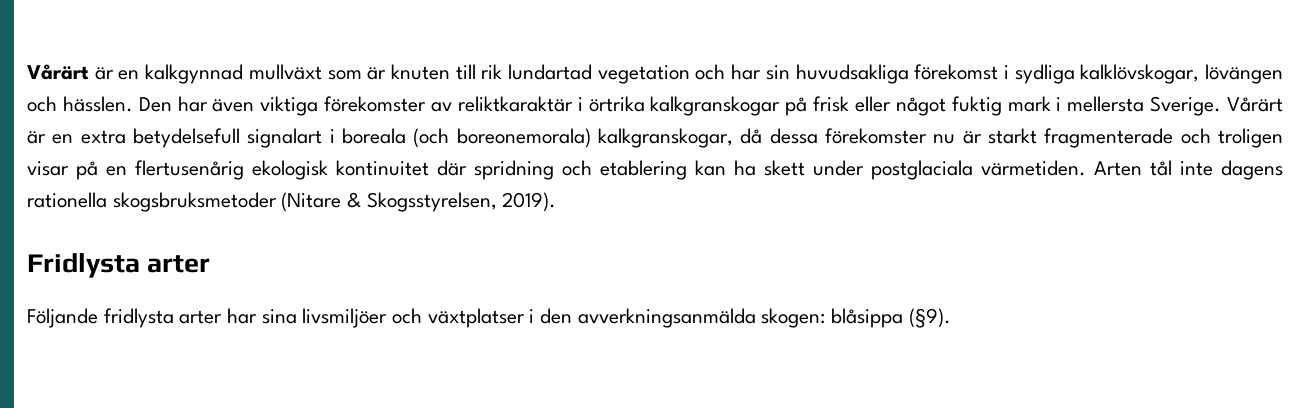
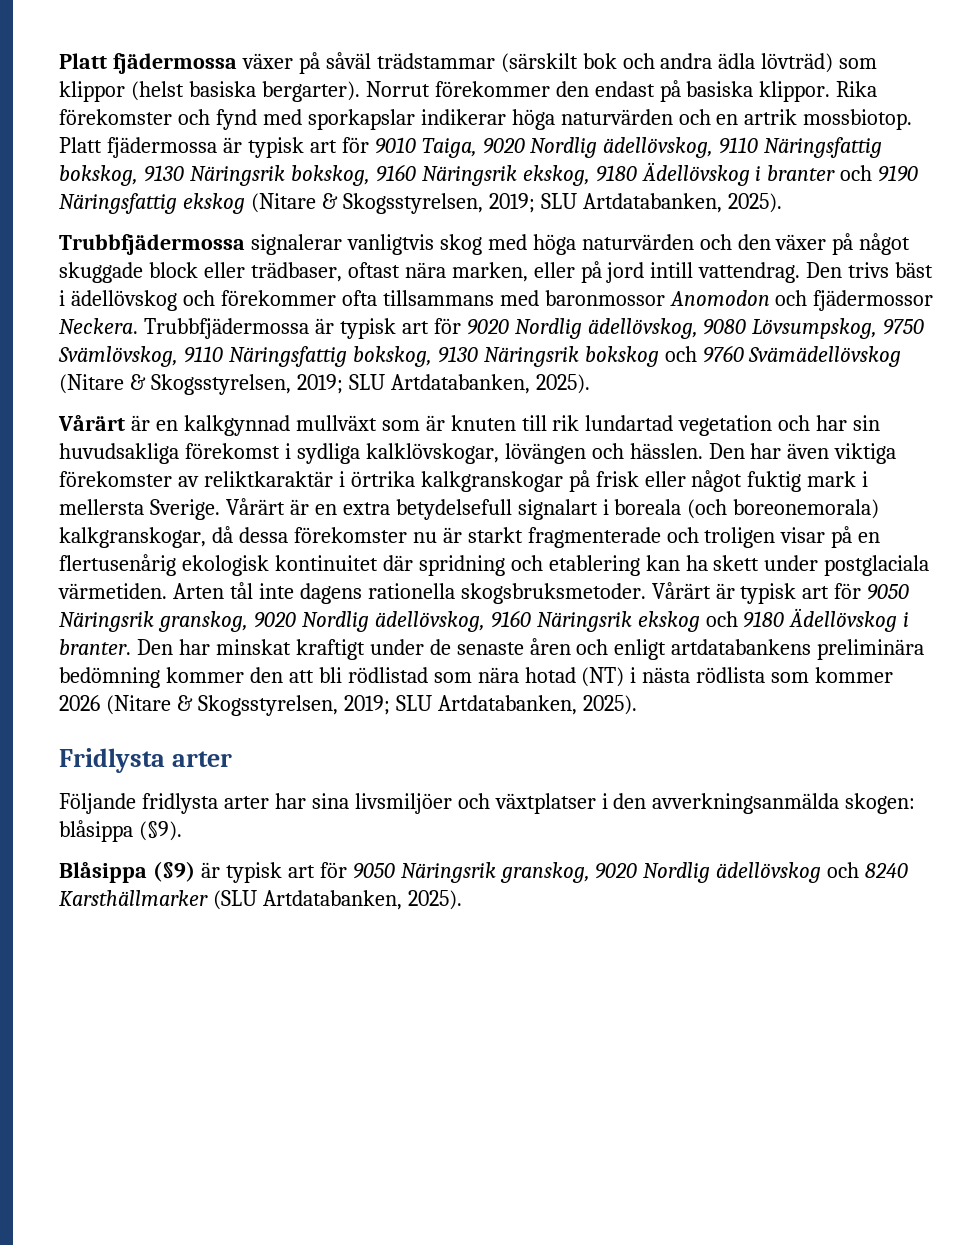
(27, 72) none -> [59,52,878,74] [59,80,878,102] [59,109,913,130] [59,137,883,158] [59,162,919,186] [59,193,782,214] [59,233,911,255] [59,261,934,283] [59,290,934,311] [59,318,925,339] [58,345,902,367] [59,374,590,395] Platt fjädermossa växer på såväl trädstammar (särskilt bok och andra ädla lövträd) som klippor (helst basiska bergarter). Norrut förekommer den endast på basiska klippor. Rika förekomster och fynd med sporkapslar indikerar höga naturvärden och en artrik mossbiotop. Platt fjädermossa är typisk art för 9010 Taiga, 9020 Nordlig ädellövskog, 9110 Näringsfattig bokskog, 9130 Näringsrik bokskog, 9160 Näringsrik ekskog, 9180 Ädellövskog i branter och 9190 Näringsfattig ekskog (Nitare & Skogsstyrelsen, 2019; SLU Artdatabanken, 2025). // Trubbfjädermossa signalerar vanligtvis skog med höga naturvärden och den växer på något skuggade block eller trädbaser, oftast nära marken, eller på jord intill vattendrag. Den trivs bäst i ädellövskog och förekommer ofta tillsammans med baronmossor Anomodon och fjädermossor Neckera. Trubbfjädermossa är typisk art för 9020 Nordlig ädellövskog, 9080 Lövsumpskog, 9750 Svämlövskog, 9110 Näringsfattig bokskog, 9130 Näringsrik bokskog och 9760 Svämädellövskog (Nitare & Skogsstyrelsen, 2019; SLU Artdatabanken, 2025). //
[112,192,557,212] skogsbruksmetoder (Nitare & Skogsstyrelsen, 2019). -> [460,582,910,604] [59,608,910,632] [59,638,925,660] [59,667,894,688] [59,695,637,716] skogsbruksmetoder. Vårärt är typisk art för 9050 Näringsrik granskog, 9020 Nordlig ädellövskog, 9160 Näringsrik ekskog och 9180 Ädellövskog i branter. Den har minskat kraftigt under de senaste åren och enligt artdatabankens preliminära bedömning kommer den att bli rödlistad som nära hotad (NT) i nästa rödlista som kommer 2026 (Nitare & Skogsstyrelsen, 2019; SLU Artdatabanken, 2025).
(951, 318) none -> [59,861,909,883] [59,890,462,910] // Blåsippa (§9) är typisk art för 9050 Näringsrik granskog, 9020 Nordlig ädellövskog och 8240 Karsthällmarker (SLU Artdatabanken, 2025).

